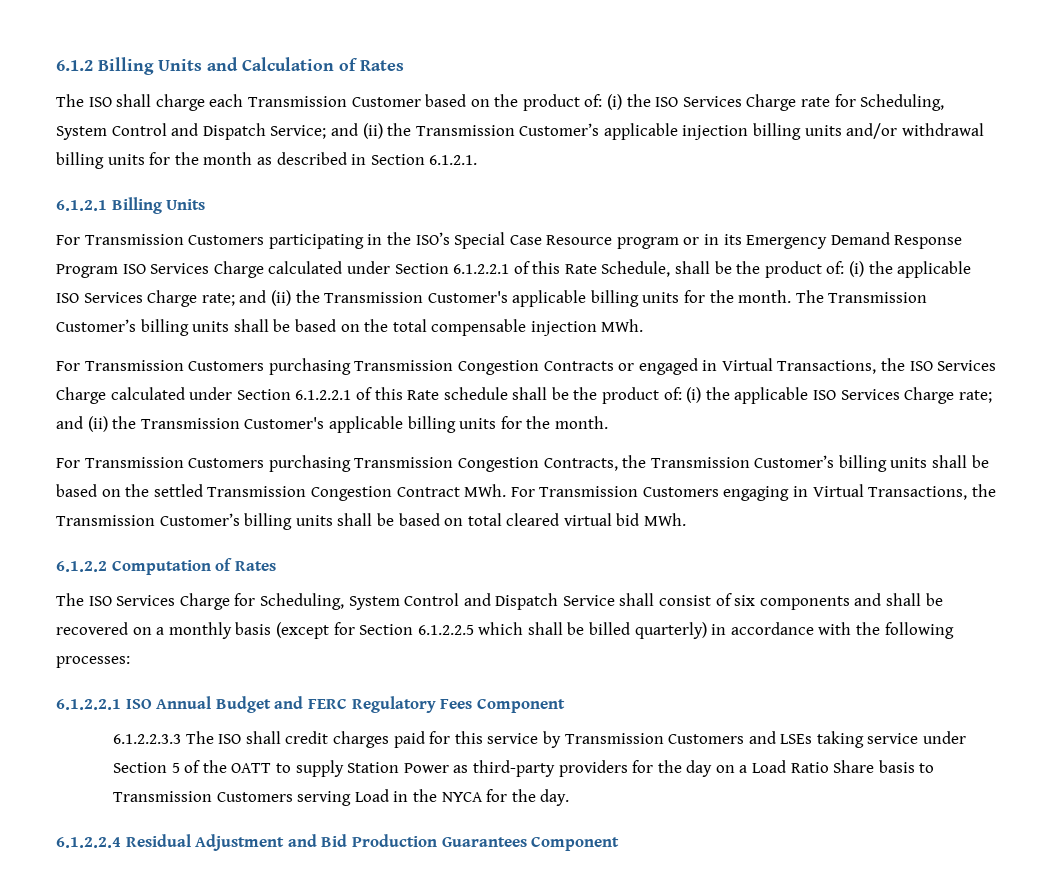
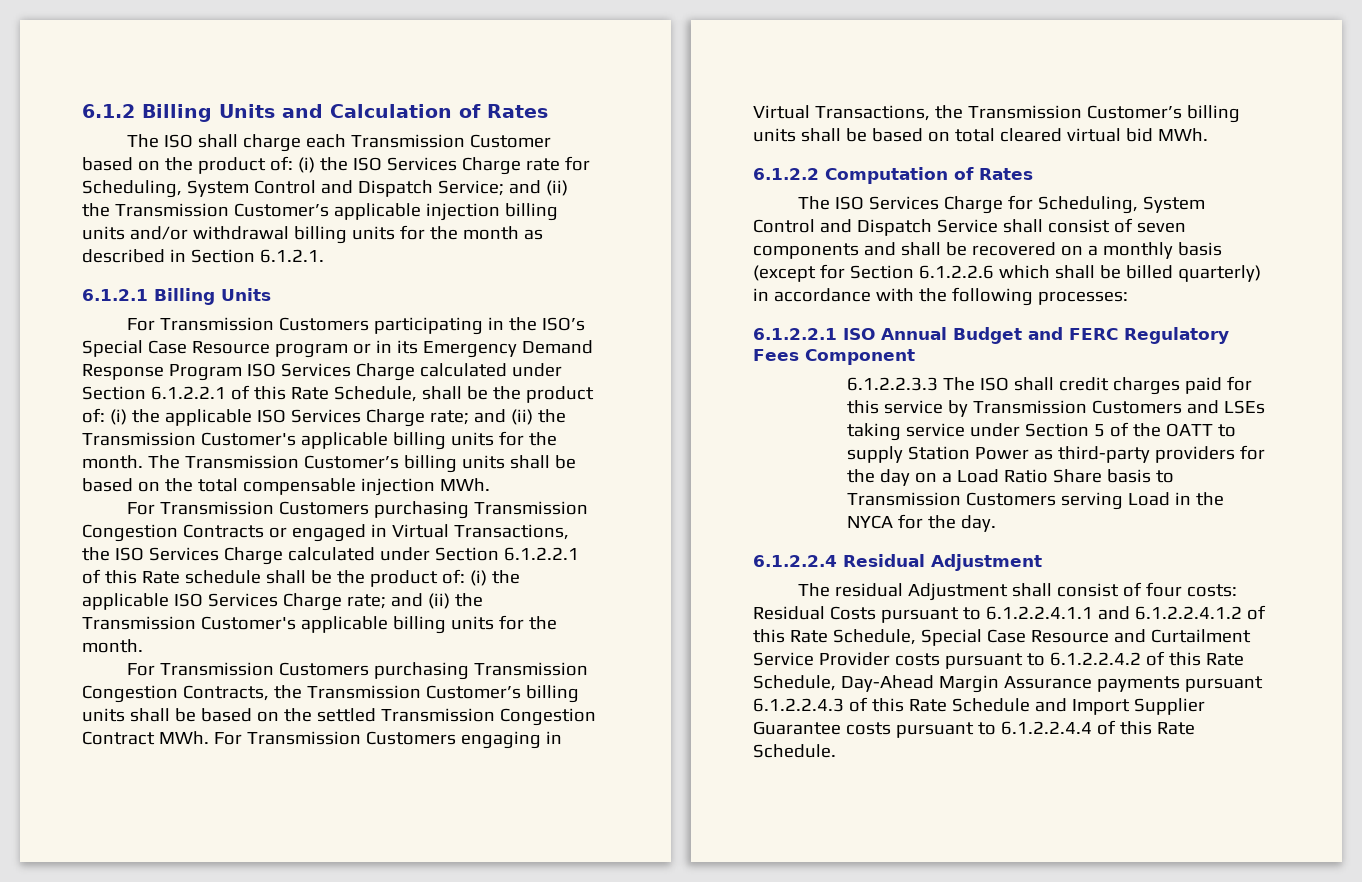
[734,595,756,606] six -> [1136,222,1186,233] seven
[417,625,474,635] 6.1.2.2.5 -> [918,265,994,279] 6.1.2.2.6
[287,834,620,851] and Bid Production Guarantees Component -> [798,582,1238,601] [753,605,1266,623] [753,629,1251,646] [753,651,1244,669] [753,675,1263,693] [753,697,1205,715] [753,720,1195,738] [753,744,836,758] // The residual Adjustment shall consist of four costs: Residual Costs pursuant to 6.1.2.2.4.1.1 and 6.1.2.2.4.1.2 of this Rate Schedule, Special Case Resource and Curtailment Service Provider costs pursuant to 6.1.2.2.4.2 of this Rate Schedule, Day-Ahead Margin Assurance payments pursuant 6.1.2.2.4.3 of this Rate Schedule and Import Supplier Guarantee costs pursuant to 6.1.2.2.4.4 of this Rate Schedule.

